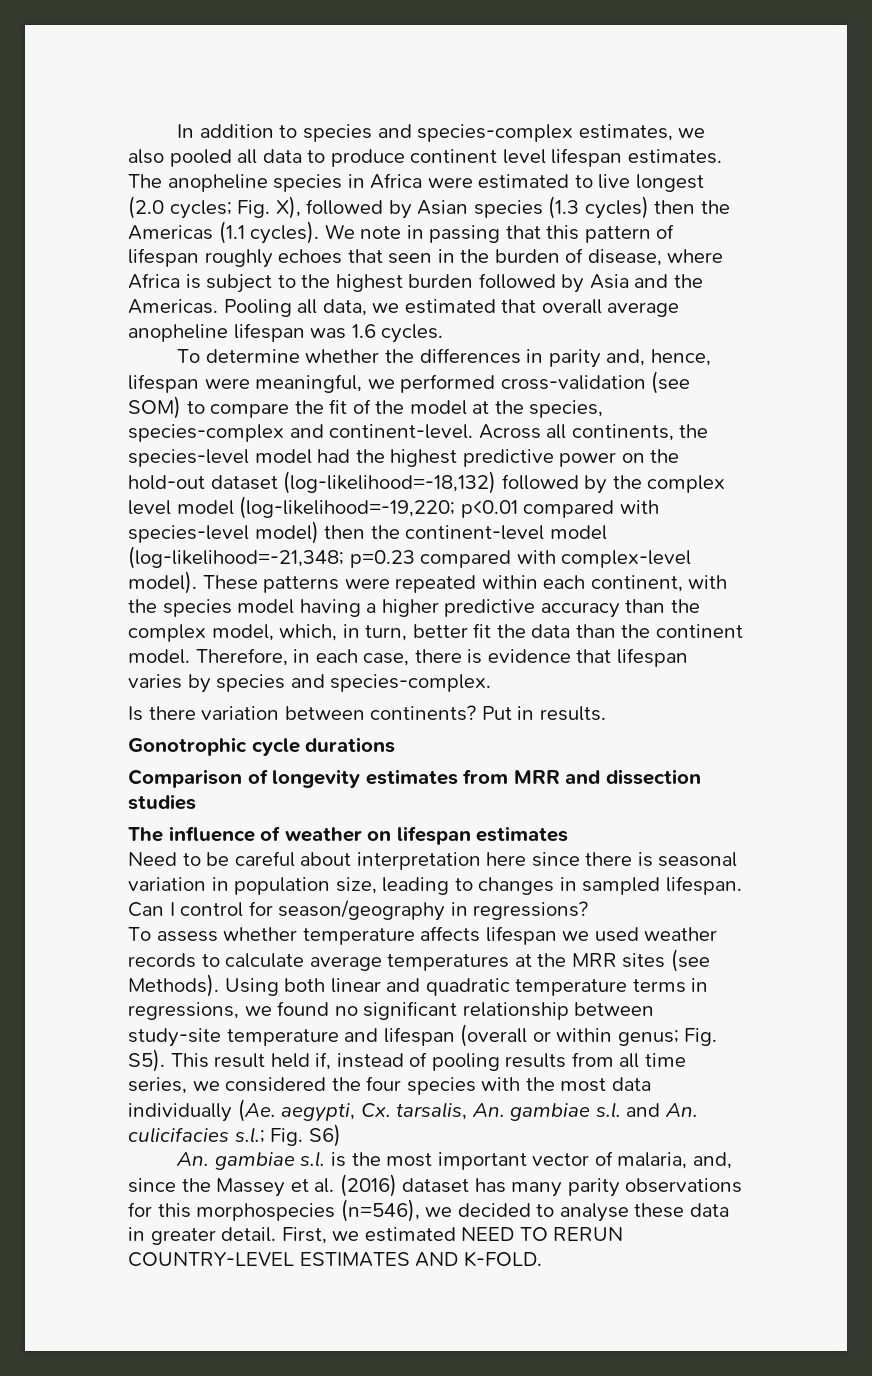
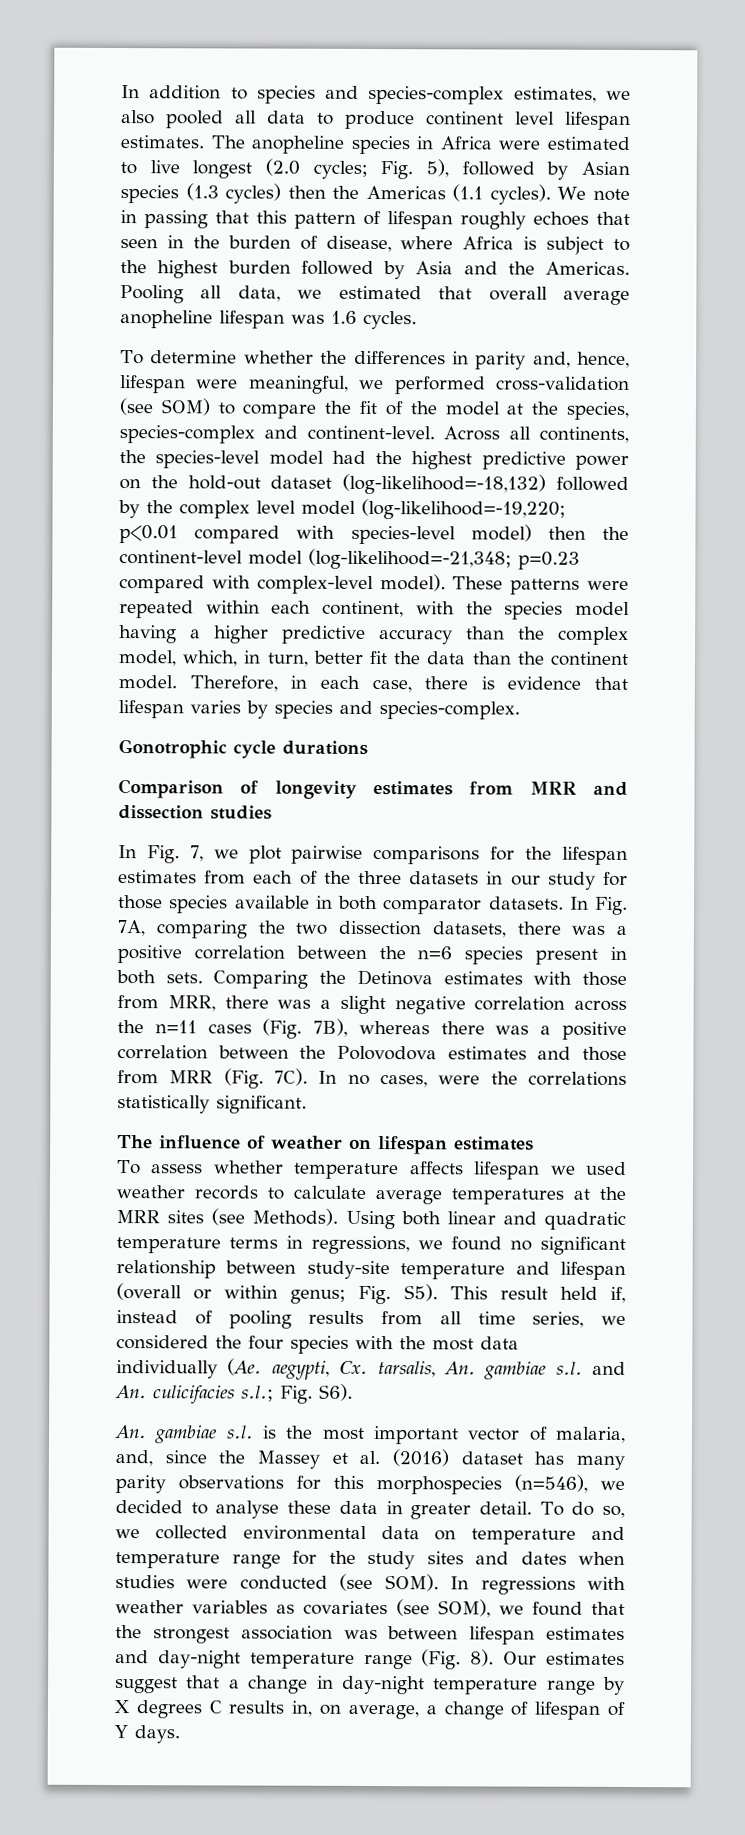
[275,196,301,219] X), -> [426,159,449,178] 5),
[128,705,606,721] // Is there variation between continents? Put in results. -> (520, 710) none
(196, 802) none -> [118,845,628,865] [118,870,628,890] [118,895,628,915] [117,920,627,939] [117,945,627,965] [116,969,627,989] [117,995,627,1015] [117,1018,627,1040] [117,1045,627,1061] [117,1068,627,1089] [117,1095,307,1114] // In Fig. 7, we plot pairwise comparisons for the lifespan estimates from each of the three datasets in our study for those species available in both comparator datasets. In Fig. 7A, comparing the two dissection datasets, there was a positive correlation between the n=6 species present in both sets. Comparing the Detinova estimates with those from MRR, there was a slight negative correlation across the n=11 cases (Fig. 7B), whereas there was a positive correlation between the Polovodova estimates and those from MRR (Fig. 7C). In no cases, were the correlations statistically significant.
[128,851,738,870] [128,876,742,895] [128,900,589,921] // Need to be careful about interpretation here since there is seasonal variation in population size, leading to changes in sampled lifespan. Can I control for season/geography in regressions? -> (534, 1143) none
[308,1124,341,1147] S6) -> [319,1383,353,1401] S6).
[281,1227,624,1244] [128,1251,542,1267] First, we estimated NEED TO RERUN COUNTRY-LEVEL ESTIMATES AND K-FOLD. -> [539,1501,626,1518] [115,1525,625,1545] [115,1550,625,1570] [115,1573,626,1595] [115,1599,625,1618] [115,1625,625,1645] [115,1649,625,1670] [115,1675,625,1695] [114,1700,625,1720] [114,1725,180,1744] To do so, we collected environmental data on temperature and temperature range for the study sites and dates when studies were conducted (see SOM). In regressions with weather variables as covariates (see SOM), we found that the strongest association was between lifespan estimates and day-night temperature range (Fig. 8). Our estimates suggest that a change in day-night temperature range by X degrees C results in, on average, a change of lifespan of Y days.

